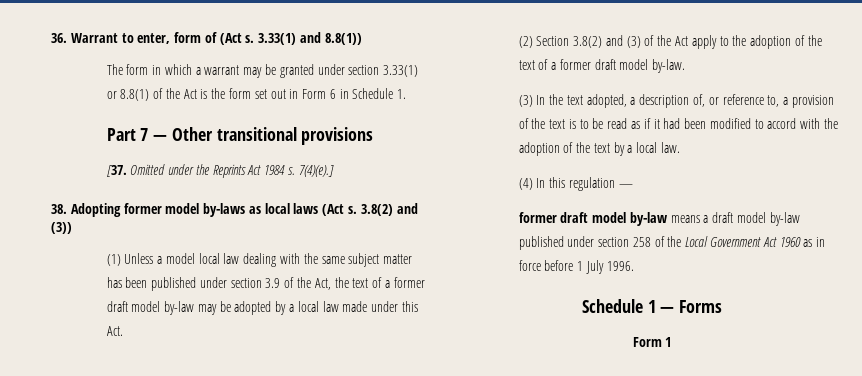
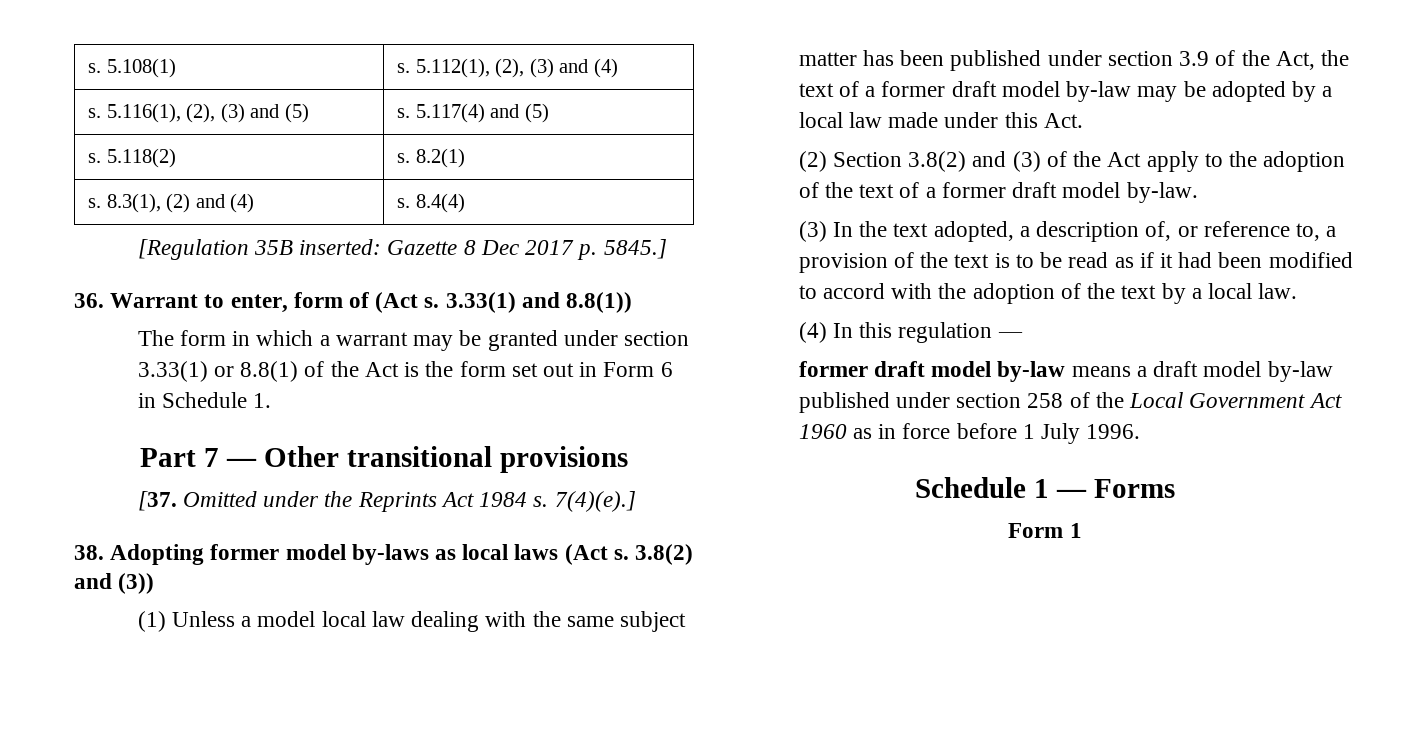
(51, 38) none -> [87,58,176,78] [396,58,618,78] [87,103,309,123] [396,103,549,123] [87,148,176,168] [396,148,465,168] [87,193,255,213] [396,193,465,213] [137,239,667,260] s. 5.108(1) | s. 5.112(1), (2), (3) and (4) // s. 5.116(1), (2), (3) and (5) | s. 5.117(4) and (5) // s. 5.118(2) | s. 8.2(1) // s. 8.3(1), (2) and (4) | s. 8.4(4) // [Regulation 35B inserted: Gazette 8 Dec 2017 p. 5845.] //

